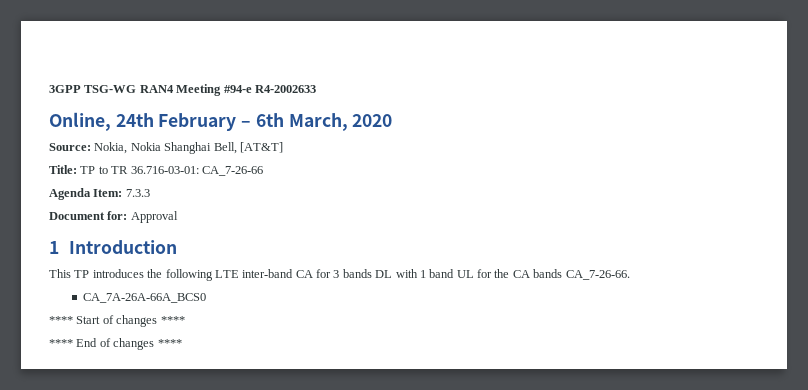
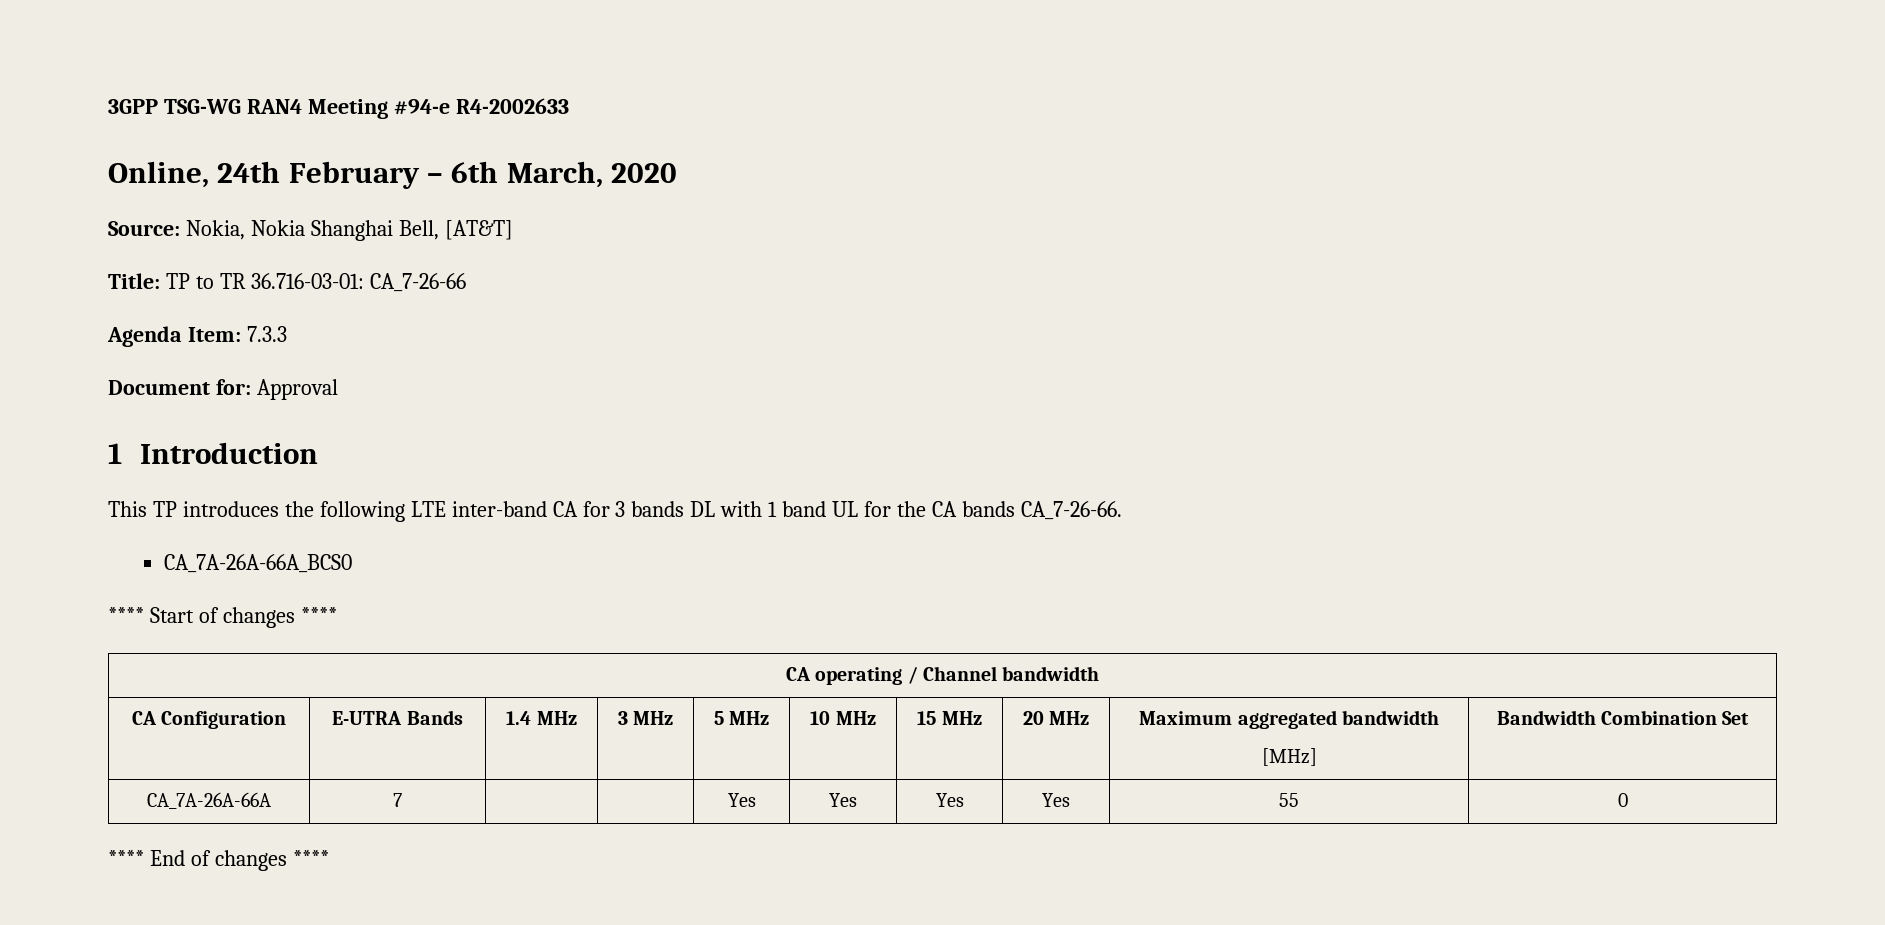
(185, 320) none -> [785,666,1100,685] [131,711,287,729] [332,710,463,725] [506,711,577,725] [617,711,674,725] [713,711,770,725] [810,711,876,725] [917,711,982,725] [1022,711,1090,725] [1139,710,1439,729] [1261,748,1317,766] [1496,710,1750,725] [147,792,271,809] [393,793,402,807] [727,793,756,807] [829,793,857,807] [935,793,964,807] [1042,793,1070,807] [1279,793,1299,807] [1617,793,1628,807] // CA operating / Channel bandwidth // CA Configuration | E-UTRA Bands | 1.4 MHz | 3 MHz | 5 MHz | 10 MHz | 15 MHz | 20 MHz | Maximum aggregated bandwidth // [MHz] | Bandwidth Combination Set // CA_7A-26A-66A | 7 | | | Yes | Yes | Yes | Yes | 55 | 0

